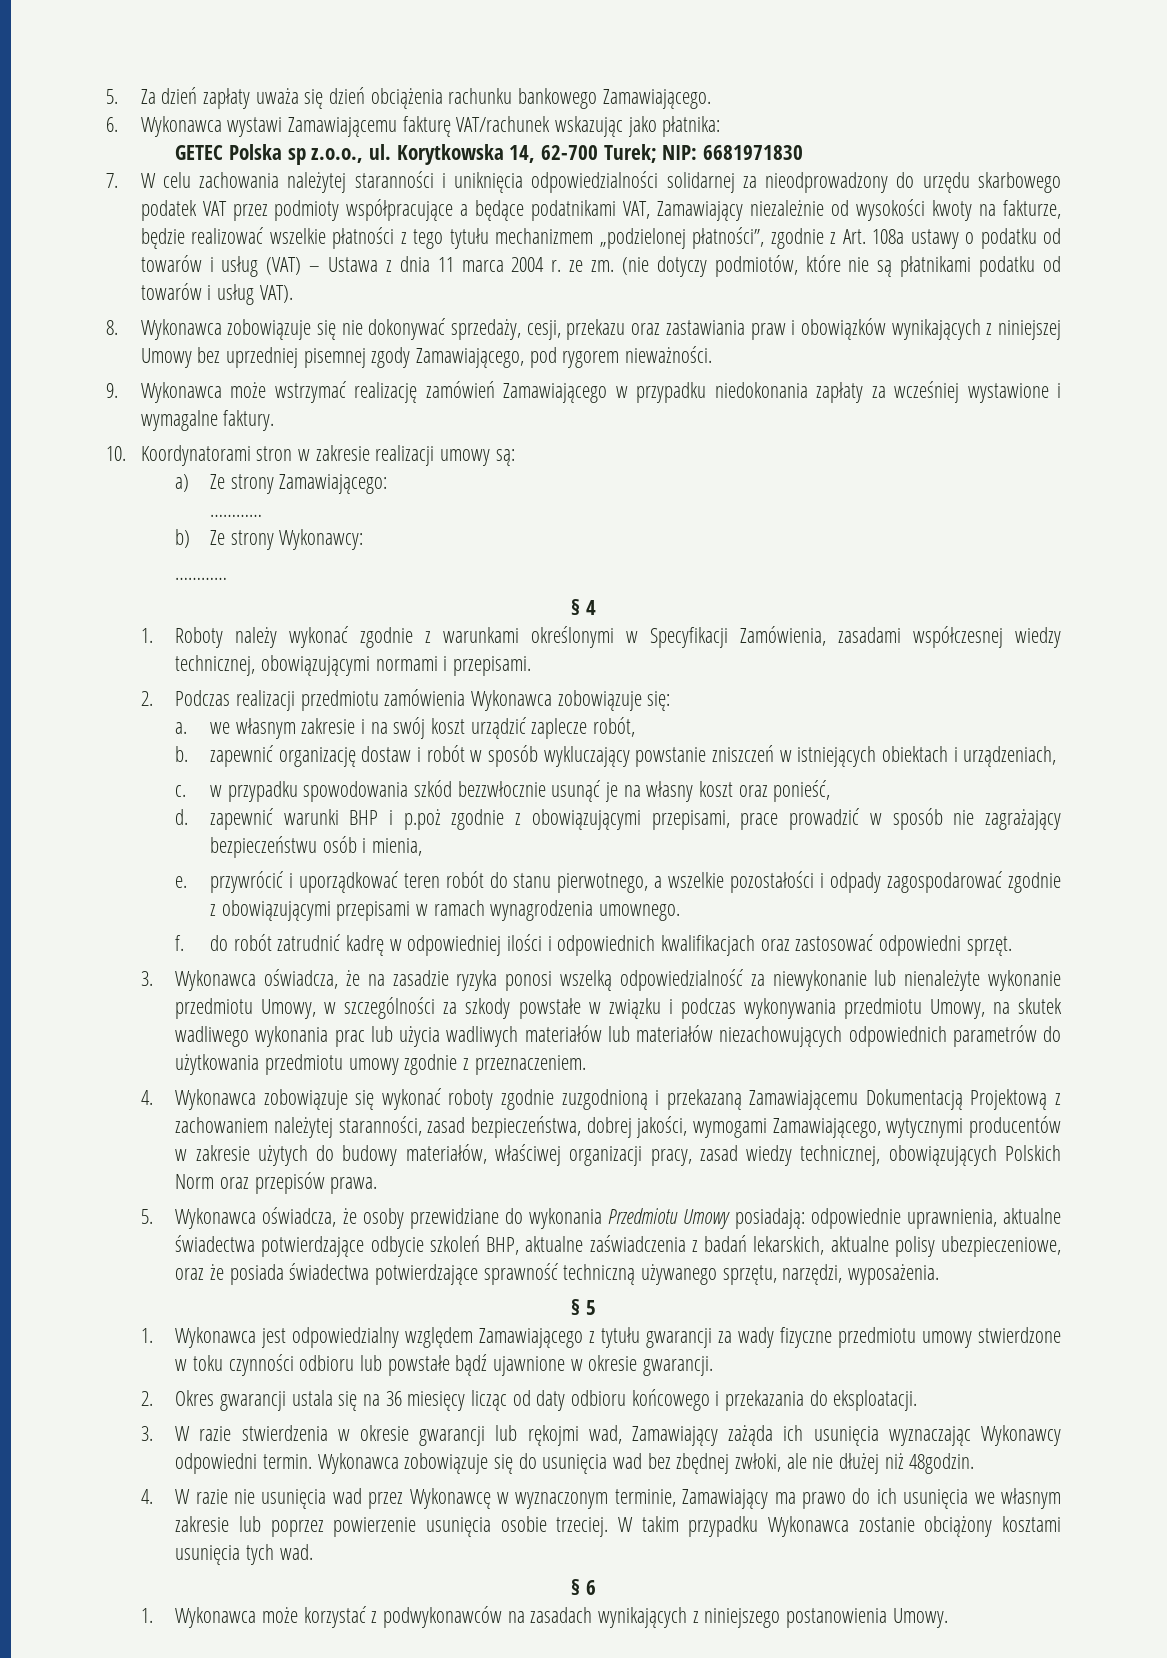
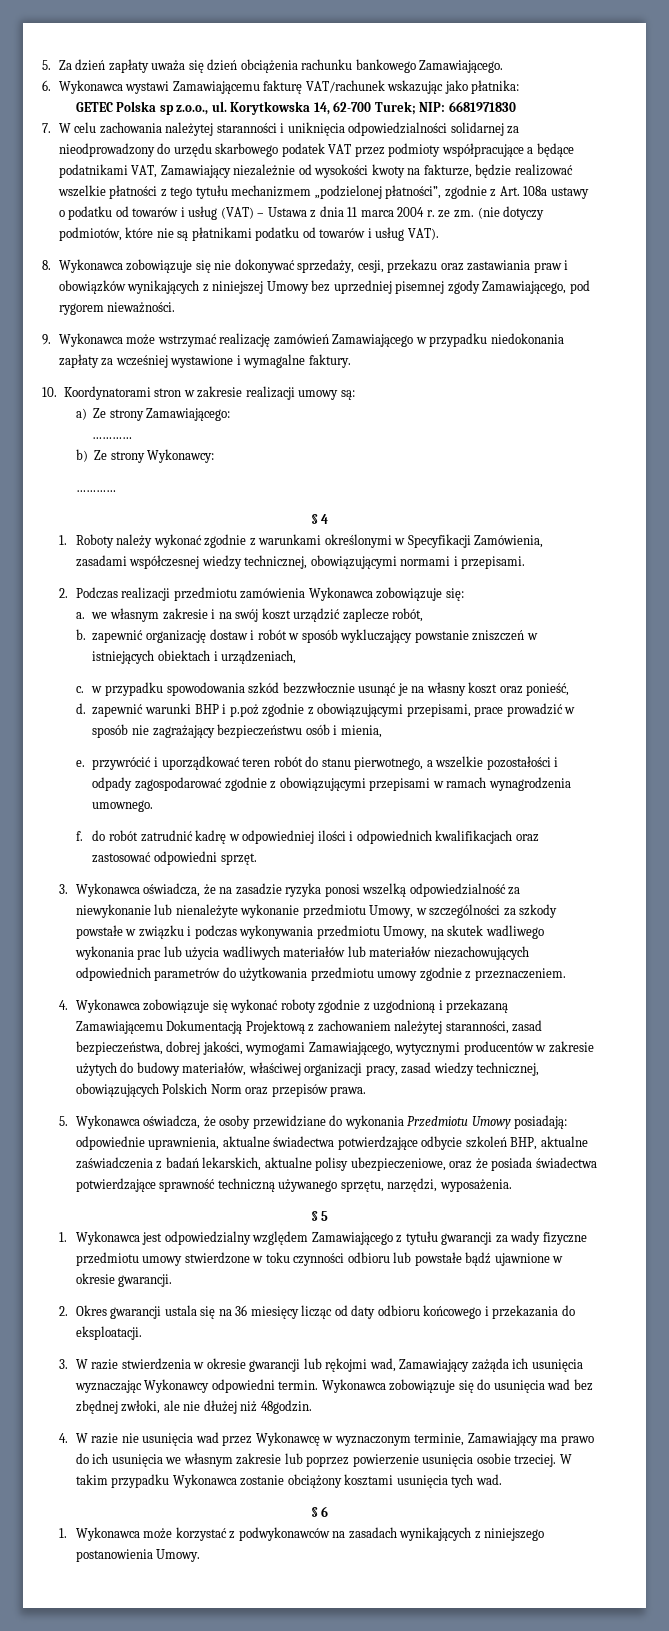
[561,1089,648,1110] zuzgodnioną -> [363,999,436,1013] z uzgodnioną

